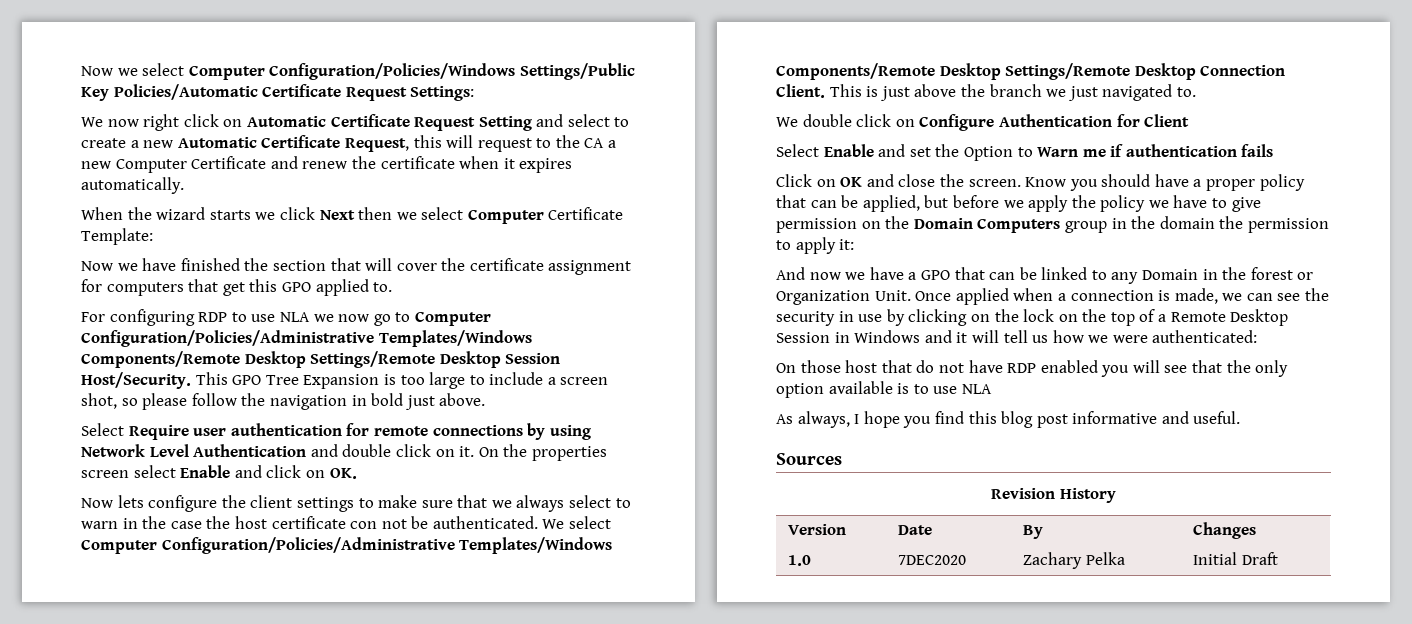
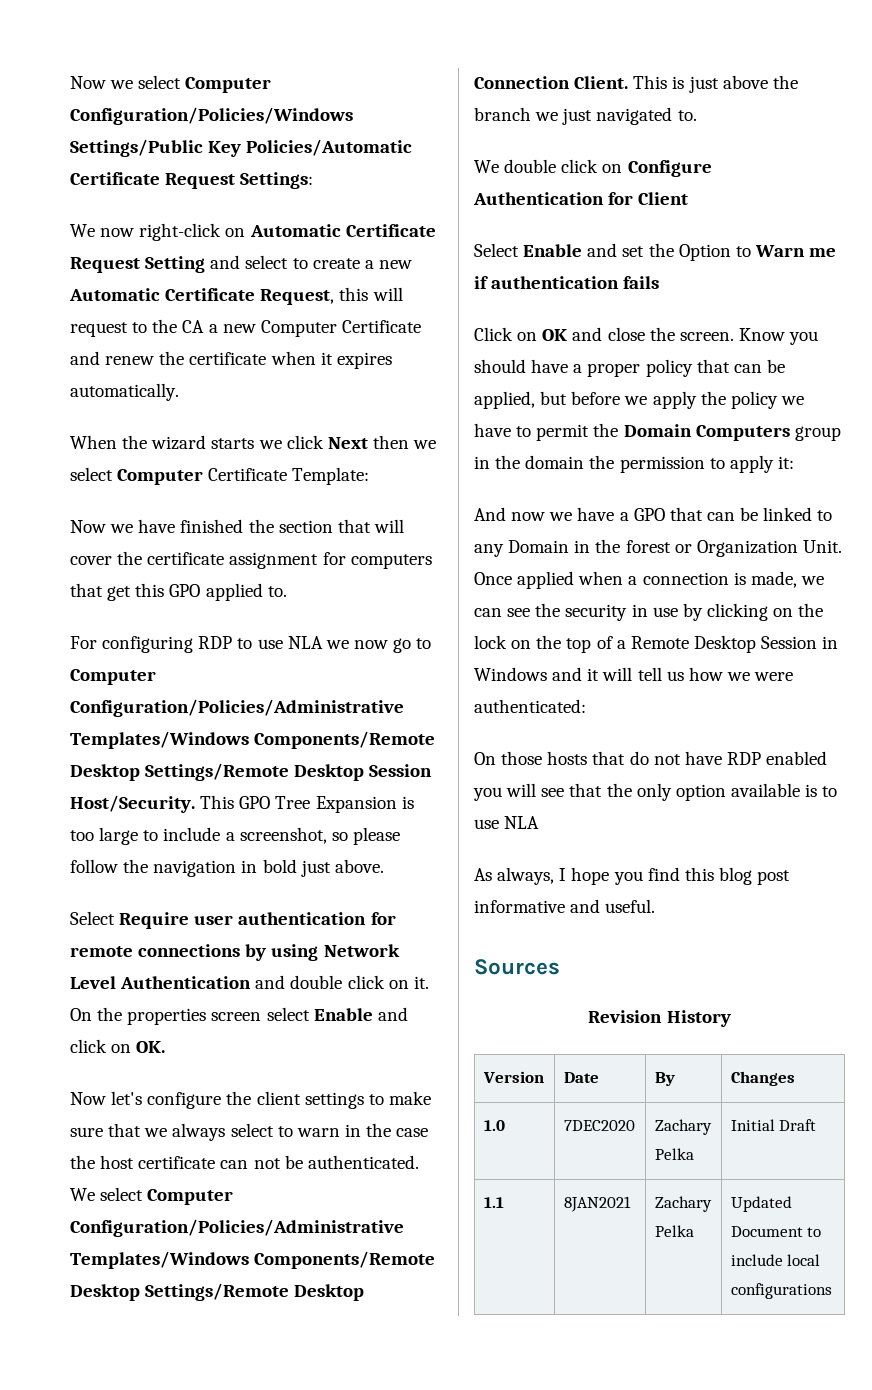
[143,114,219,131] right click -> [139,223,222,241] right-click
[560,377,609,385] [81,393,117,409] screen shot, -> [239,827,327,844] screenshot,
[117,495,144,508] lets -> [111,1091,143,1105] let's
[350,521,378,529] con -> [220,1160,249,1169] can
[1231,197,1261,212] [776,218,881,233] give permission on -> [536,424,590,441] permit
[845,360,878,373] host -> [547,751,588,765] hosts
(1278, 558) none -> [483,1197,504,1208] [563,1196,631,1212] [654,1196,712,1212] [654,1225,694,1237] [730,1196,792,1212] [730,1226,822,1237] [730,1254,821,1266] [730,1283,832,1299] // 1.1 | 8JAN2021 | Zachary Pelka | Updated Document to include local configurations

